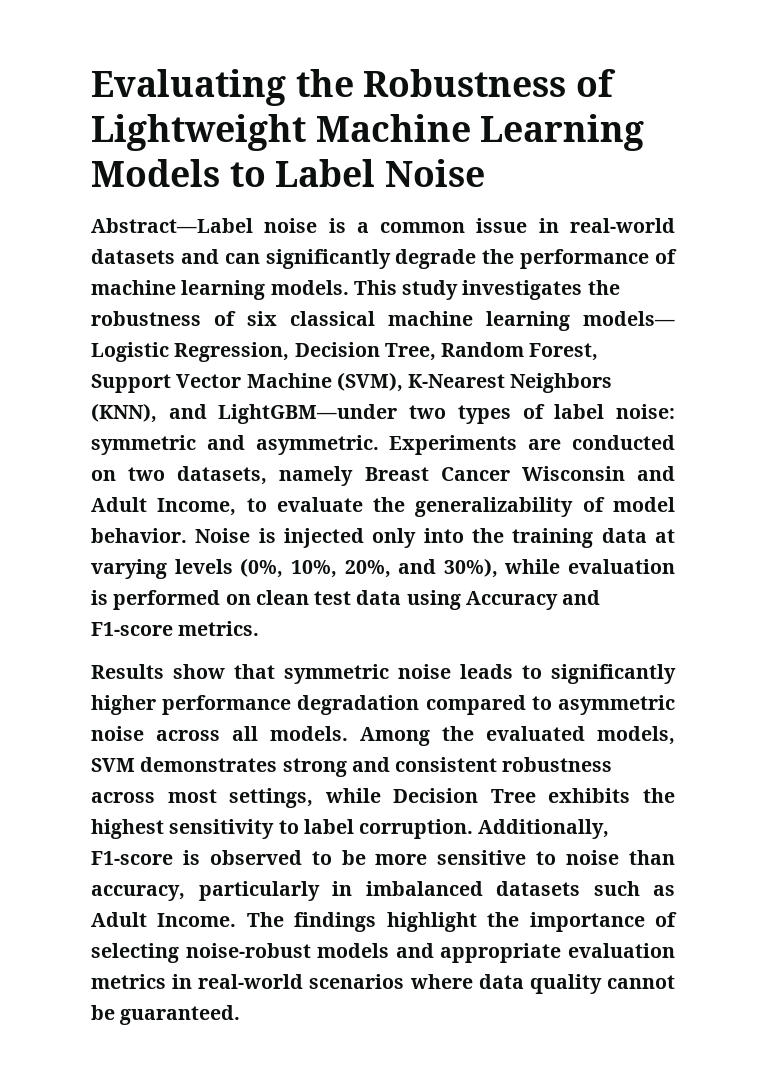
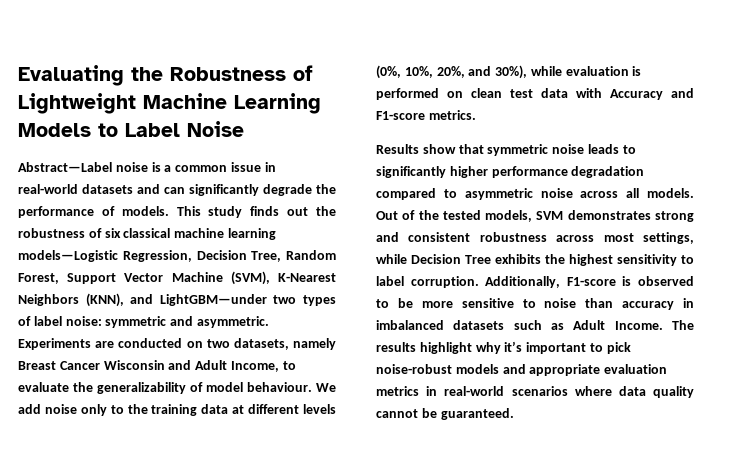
[91,280,266,300] machine learning -> (115, 211) none
[462,280,583,300] investigates -> [250,206,309,216] finds out
[583,311,675,326] [91,342,169,362] models— Logistic -> [18,250,118,262] models—Logistic
[91,528,464,548] behavior. Noise is injected only into -> [247,382,336,392] [18,404,124,416] behaviour. We add noise only to
[91,559,167,579] varying -> [248,404,300,414] different
[406,590,461,610] using -> [576,88,602,98] with
[360,726,585,746] Among the evaluated -> [376,210,481,220] Out of the tested
[91,881,320,901] accuracy, particularly -> [622,301,675,310] accuracy
[294,912,678,932] [91,943,179,963] findings highlight the importance of selecting -> [376,341,631,354] results highlight why it’s important to pick

